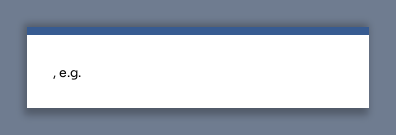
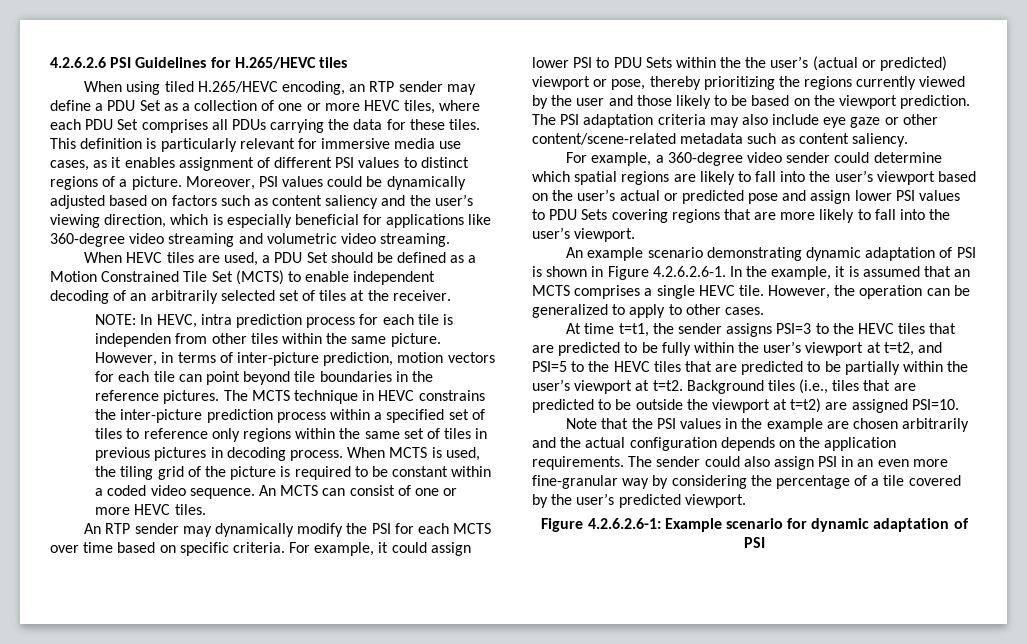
[53,70,82,80] , e.g. -> [50,57,347,69] [84,81,476,95] [50,100,481,114] [50,119,481,133] [50,138,462,152] [50,157,469,171] [50,176,466,190] [50,194,473,209] [50,214,492,228] [50,233,451,247] [84,252,477,266] [50,270,436,285] [50,290,451,304] [95,314,453,328] [95,333,441,347] [95,352,495,366] [95,371,433,385] [95,390,485,404] [95,409,485,423] [95,428,488,442] [95,447,480,461] [95,466,492,480] [95,485,458,499] [95,504,206,515] [84,523,492,537] [50,542,471,556] [532,56,948,71] [532,76,966,90] [532,95,971,109] [532,114,938,128] [532,133,908,147] [566,152,942,166] [532,170,977,185] [532,189,961,204] [532,209,951,223] [532,227,636,242] [566,247,976,261] [532,266,971,280] [532,285,970,299] [532,304,764,318] [566,323,957,337] [532,341,943,356] [532,361,969,375] [532,379,916,394] [532,398,959,413] [566,418,970,432] [532,437,897,451] [532,456,948,470] [532,475,961,489] [532,493,746,508] [541,518,969,532] [744,537,765,548] 4.2.6.2.6 PSI Guidelines for H.265/HEVC tiles // When using tiled H.265/HEVC encoding, an RTP sender may define a PDU Set as a collection of one or more HEVC tiles, where each PDU Set comprises all PDUs carrying the data for these tiles. This definition is particularly relevant for immersive media use cases, as it enables assignment of different PSI values to distinct regions of a picture. Moreover, PSI values could be dynamically adjusted based on factors such as content saliency and the user’s viewing direction, which is especially beneficial for applications like 360-degree video streaming and volumetric video streaming. // When HEVC tiles are used, a PDU Set should be defined as a Motion Constrained Tile Set (MCTS) to enable independent decoding of an arbitrarily selected set of tiles at the receiver. // NOTE: In HEVC, intra prediction process for each tile is independen from other tiles within the same picture. However, in terms of inter-picture prediction, motion vectors for each tile can point beyond tile boundaries in the reference pictures. The MCTS technique in HEVC constrains the inter-picture prediction process within a specified set of tiles to reference only regions within the same set of tiles in previous pictures in decoding process. When MCTS is used, the tiling grid of the picture is required to be constant within a coded video sequence. An MCTS can consist of one or more HEVC tiles. // An RTP sender may dynamically modify the PSI for each MCTS over time based on specific criteria. For example, it could assign lower PSI to PDU Sets within the the user’s (actual or predicted) viewport or pose, thereby prioritizing the regions currently viewed by the user and those likely to be based on the viewport prediction. The PSI adaptation criteria may also include eye gaze or other content/scene-related metadata such as content saliency. // For example, a 360-degree video sender could determine which spatial regions are likely to fall into the user’s viewport based on the user’s actual or predicted pose and assign lower PSI values to PDU Sets covering regions that are more likely to fall into the user’s viewport. // An example scenario demonstrating dynamic adaptation of PSI is shown in Figure 4.2.6.2.6-1. In the example, it is assumed that an MCTS comprises a single HEVC tile. However, the operation can be generalized to apply to other cases. // At time t=t1, the sender assigns PSI=3 to the HEVC tiles that are predicted to be fully within the user’s viewport at t=t2, and PSI=5 to the HEVC tiles that are predicted to be partially within the user’s viewport at t=t2. Background tiles (i.e., tiles that are predicted to be outside the viewport at t=t2) are assigned PSI=10. // Note that the PSI values in the example are chosen arbitrarily and the actual configuration depends on the application requirements. The sender could also assign PSI in an even more fine-granular way by considering the percentage of a tile covered by the user’s predicted viewport. // Figure 4.2.6.2.6-1: Example scenario for dynamic adaptation of PSI

